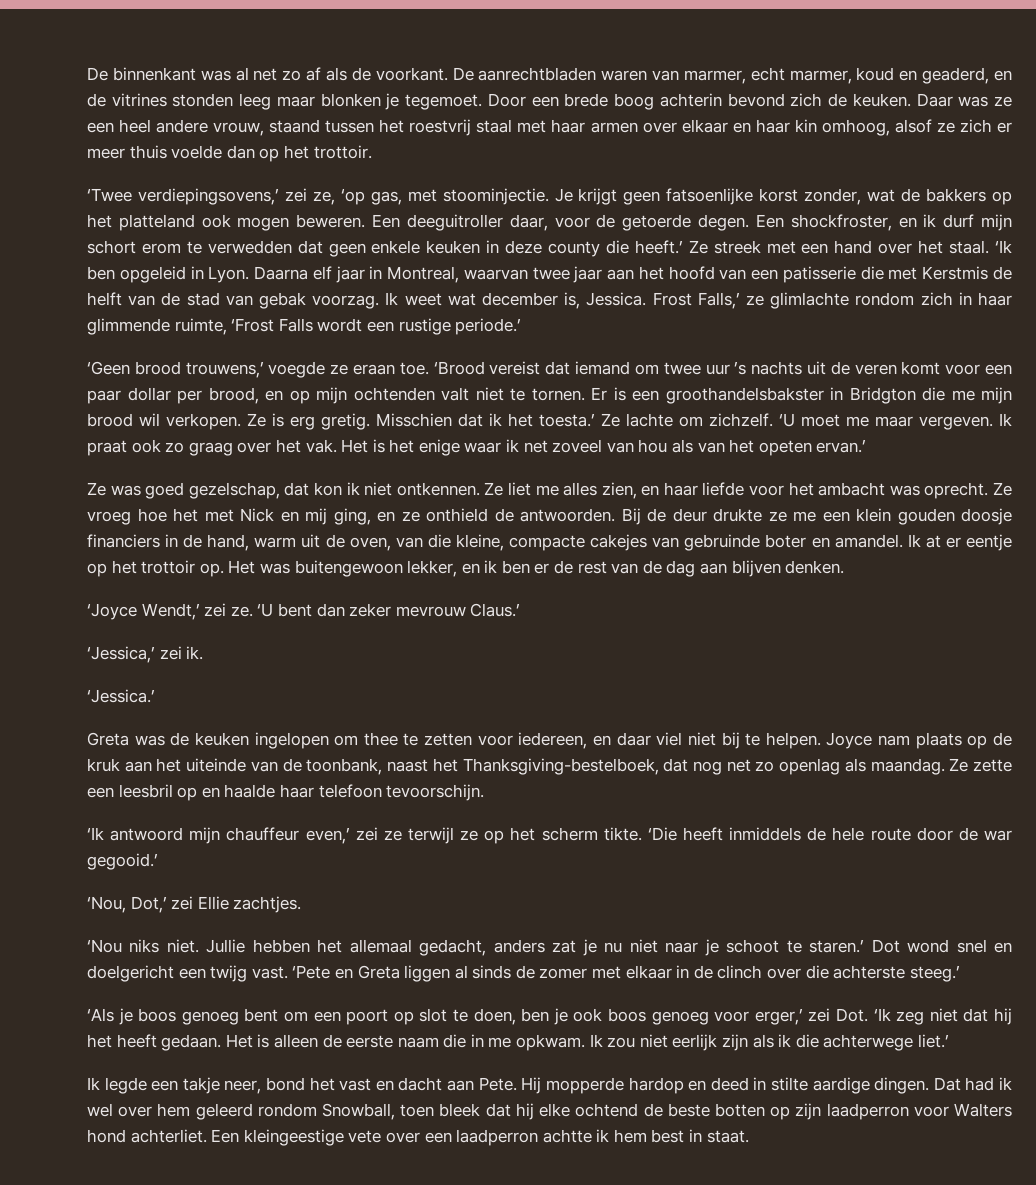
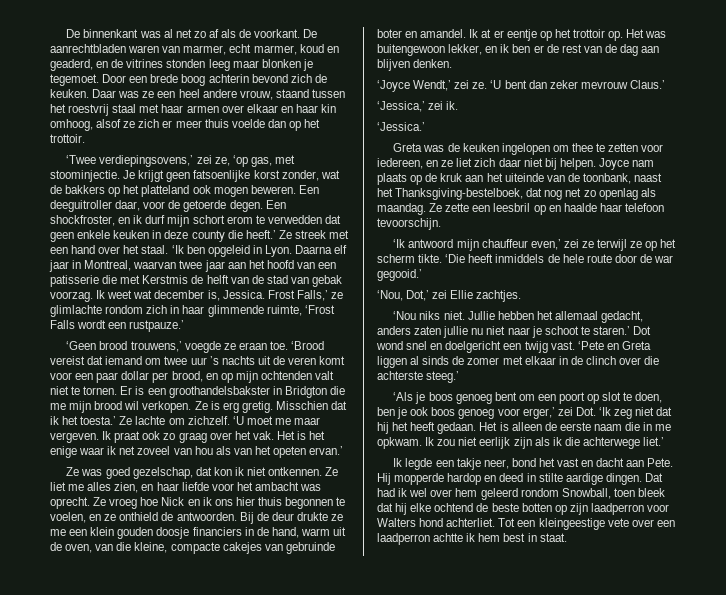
[398,318,522,335] rustige periode.’ -> [129,320,185,332] rustpauze.’
[173,508,371,525] het met Nick en mij ging, -> [161,497,346,509] [50,512,86,523] Nick en ik ons hier thuis begonnen te voelen,
[616,732,683,746] daar viel -> [441,158,521,167] ze liet zich daar
[745,733,761,746] te -> (557, 164) none
[552,939,597,956] zat je -> [414,326,469,338] zaten jullie
[211,1129,240,1143] Een -> [498,518,536,527] Tot een

